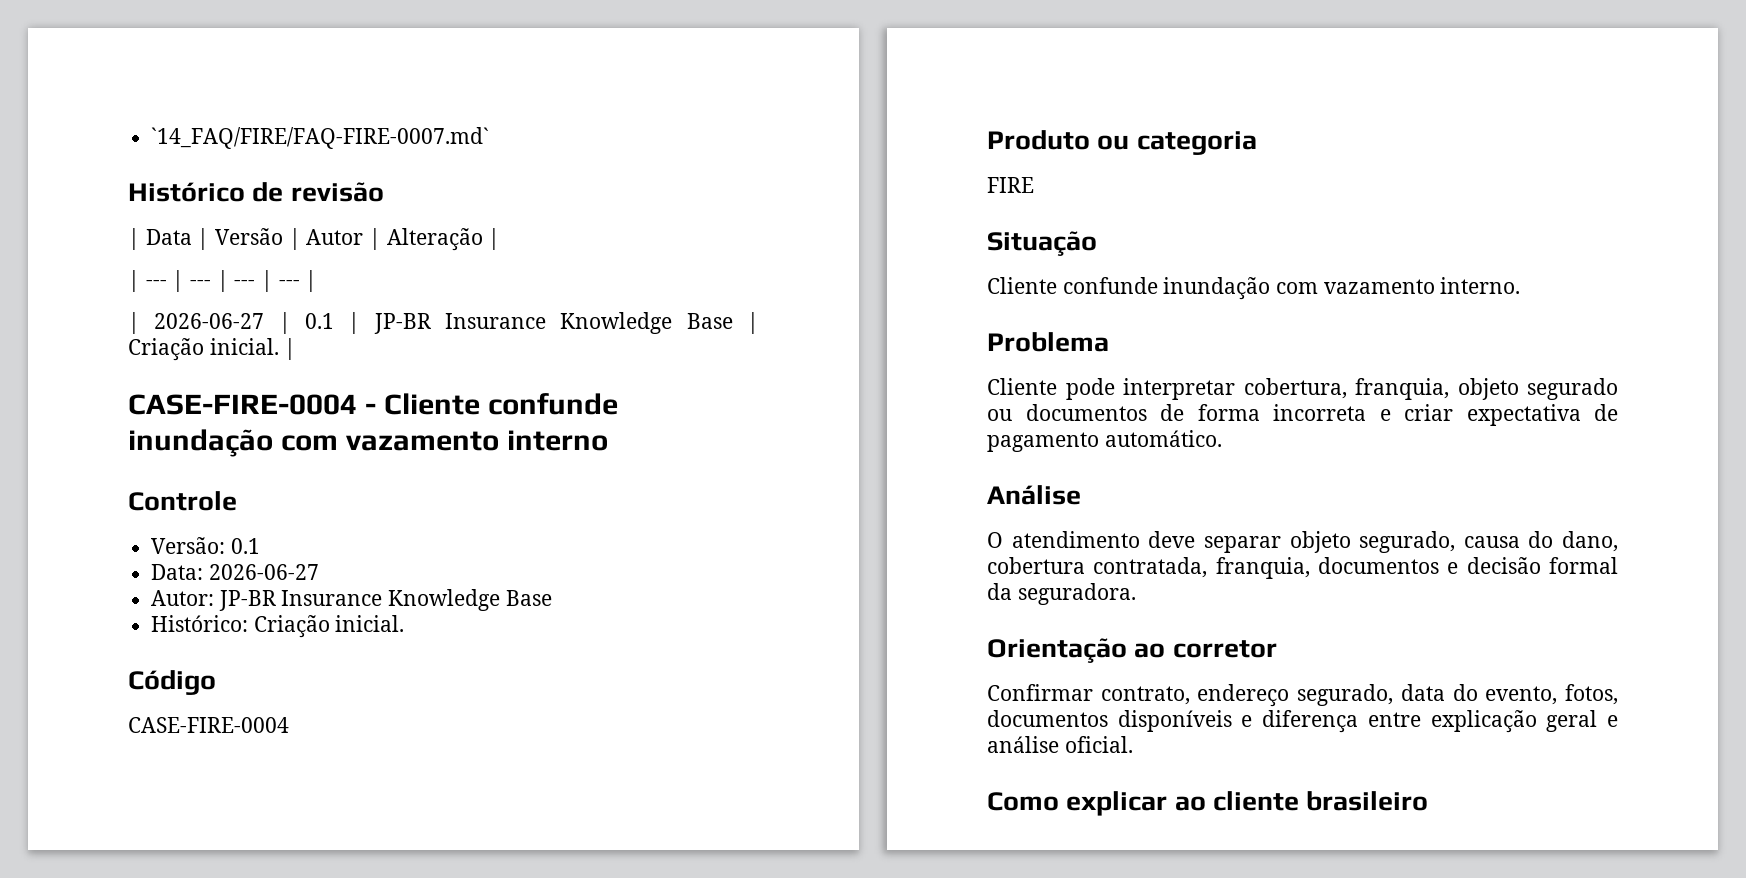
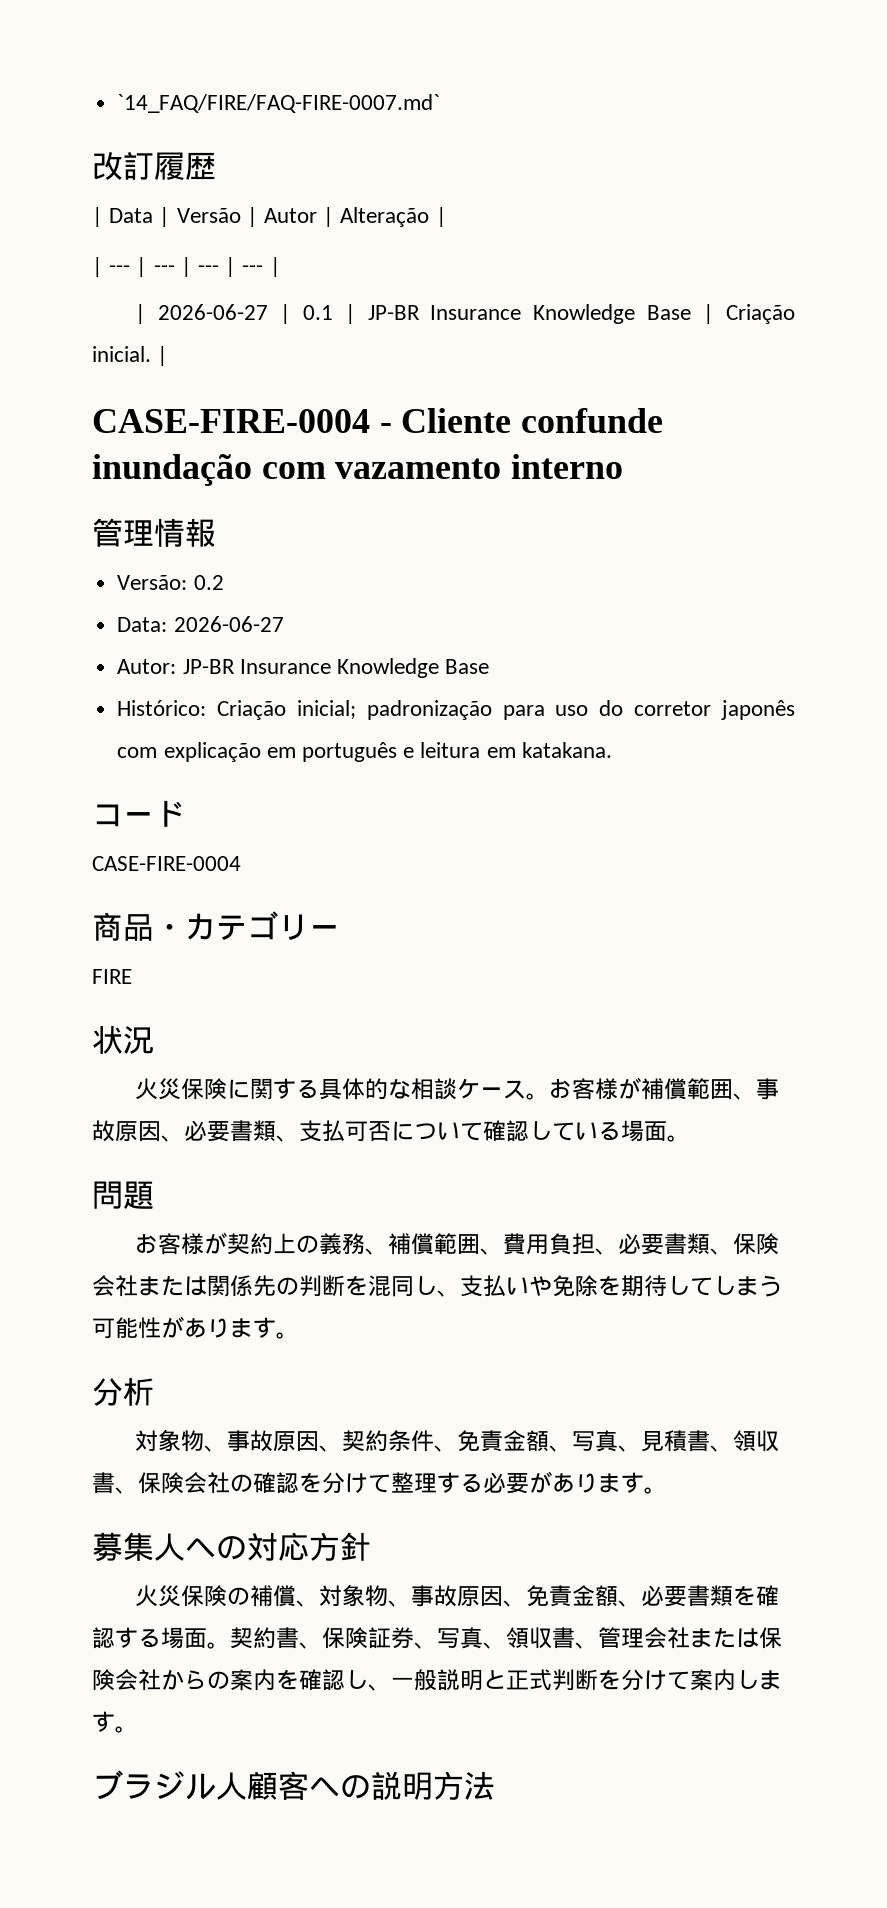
[128,182,384,202] Histórico de revisão -> [92,151,216,180] 改訂履歴
[128,491,237,511] Controle -> [92,518,216,547] 管理情報
[230,538,260,554] 0.1 -> [193,575,224,590] 0.2
[335,615,405,632] [128,670,216,695] [128,717,289,733] [987,130,1257,155] [987,177,1034,193] [987,231,1097,256] [987,277,1521,300] [987,332,1109,352] [987,378,1618,400] [987,404,1618,426] [987,430,1222,452] [987,485,1081,505] [987,531,1618,553] [987,557,1618,579] [987,583,1136,605] [987,638,1277,663] [987,684,1618,707] [987,710,1618,733] [987,736,1133,753] [987,791,1429,816] inicial. // Código // CASE-FIRE-0004 // Produto ou categoria // FIRE // Situação // Cliente confunde inundação com vazamento interno. // Problema // Cliente pode interpretar cobertura, franquia, objeto segurado ou documentos de forma incorreta e criar expectativa de pagamento automático. // Análise // O atendimento deve separar objeto segurado, causa do dano, cobertura contratada, franquia, documentos e decisão formal da seguradora. // Orientação ao corretor // Confirmar contrato, endereço segurado, data do evento, fotos, documentos disponíveis e diferença entre explicação geral e análise oficial. // Como explicar ao cliente brasileiro -> [296,700,795,720] [117,742,612,762] [92,800,185,827] [92,856,241,871] [92,911,340,941] [92,969,132,984] [92,1025,154,1054] [135,1077,780,1100] [92,1120,690,1142] [92,1181,154,1210] [135,1232,780,1255] [92,1275,782,1297] [92,1316,299,1339] [92,1377,154,1406] [135,1429,780,1452] [92,1471,667,1494] [92,1532,371,1562] [135,1584,780,1607] [92,1627,782,1649] [92,1669,782,1691] [92,1711,138,1733] [92,1770,495,1800] inicial; padronização para uso do corretor japonês com explicação em português e leitura em katakana. // コード // CASE-FIRE-0004 // 商品・カテゴリー // FIRE // 状況 // 火災保険に関する具体的な相談ケース。お客様が補償範囲、事故原因、必要書類、支払可否について確認している場面。 // 問題 // お客様が契約上の義務、補償範囲、費用負担、必要書類、保険会社または関係先の判断を混同し、支払いや免除を期待してしまう可能性があります。 // 分析 // 対象物、事故原因、契約条件、免責金額、写真、見積書、領収書、保険会社の確認を分けて整理する必要があります。 // 募集人への対応方針 // 火災保険の補償、対象物、事故原因、免責金額、必要書類を確認する場面。契約書、保険証券、写真、領収書、管理会社または保険会社からの案内を確認し、一般説明と正式判断を分けて案内します。 // ブラジル人顧客への説明方法

